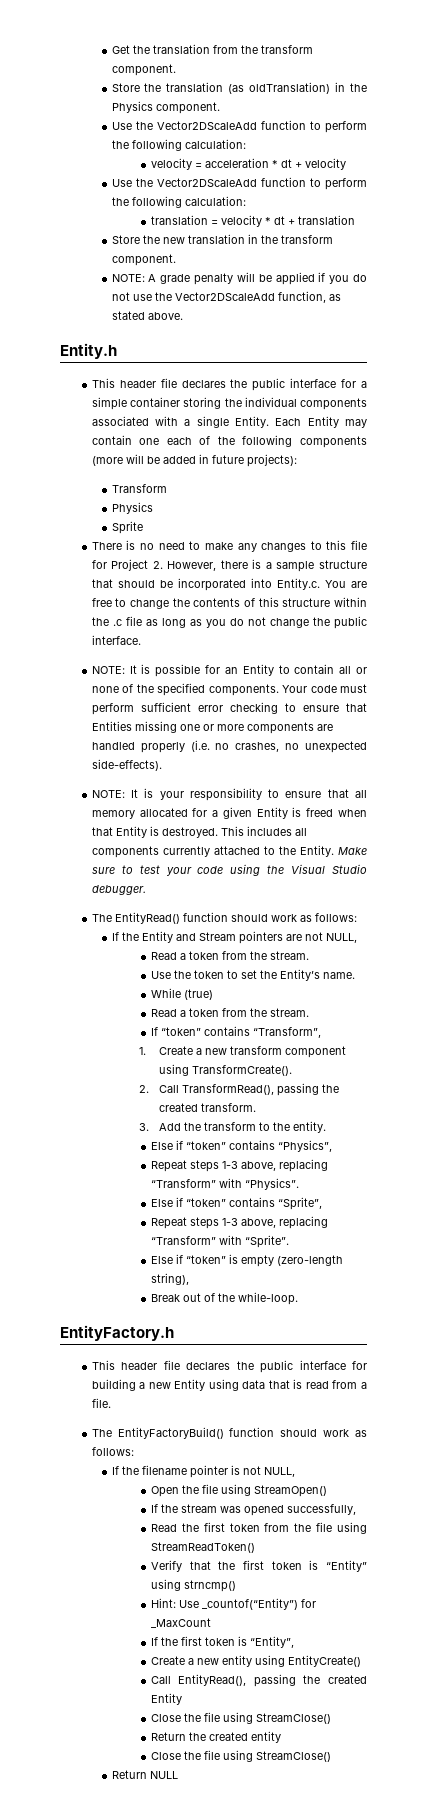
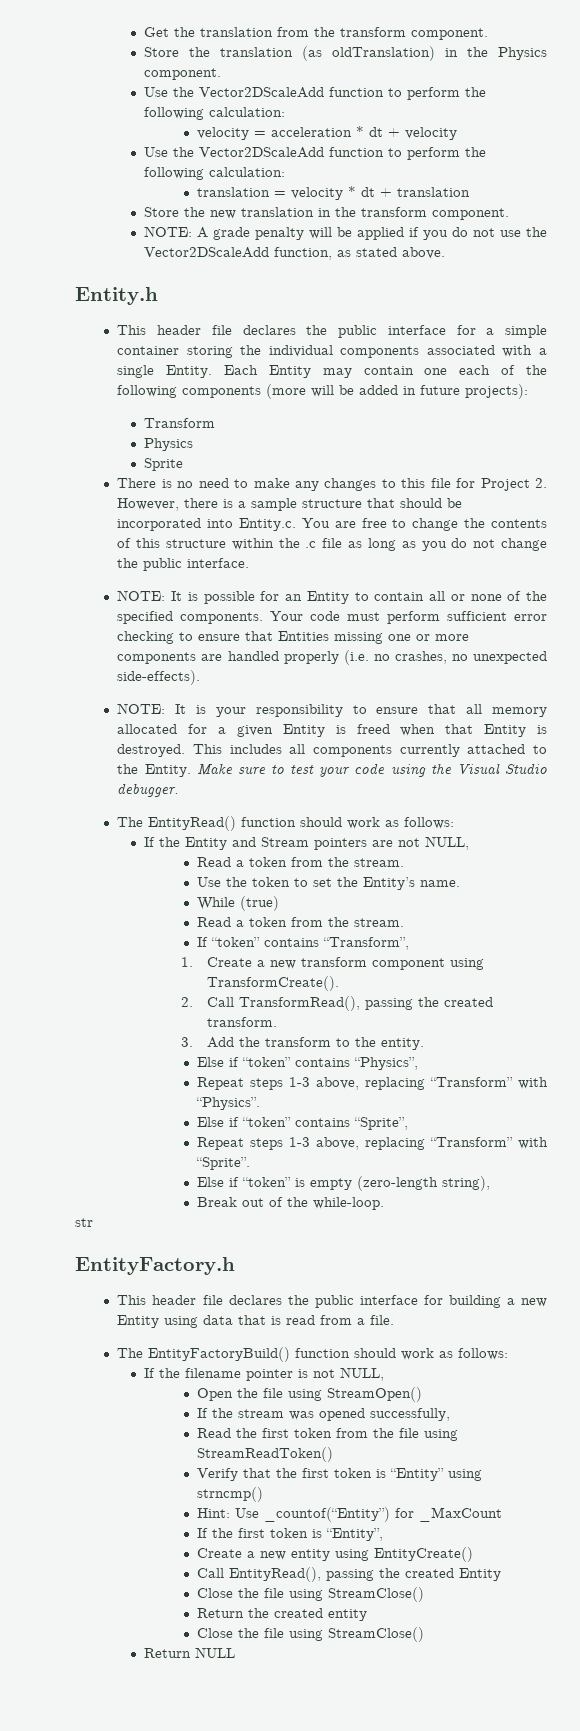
(298, 1298) none -> [75,1218,93,1227] // str

